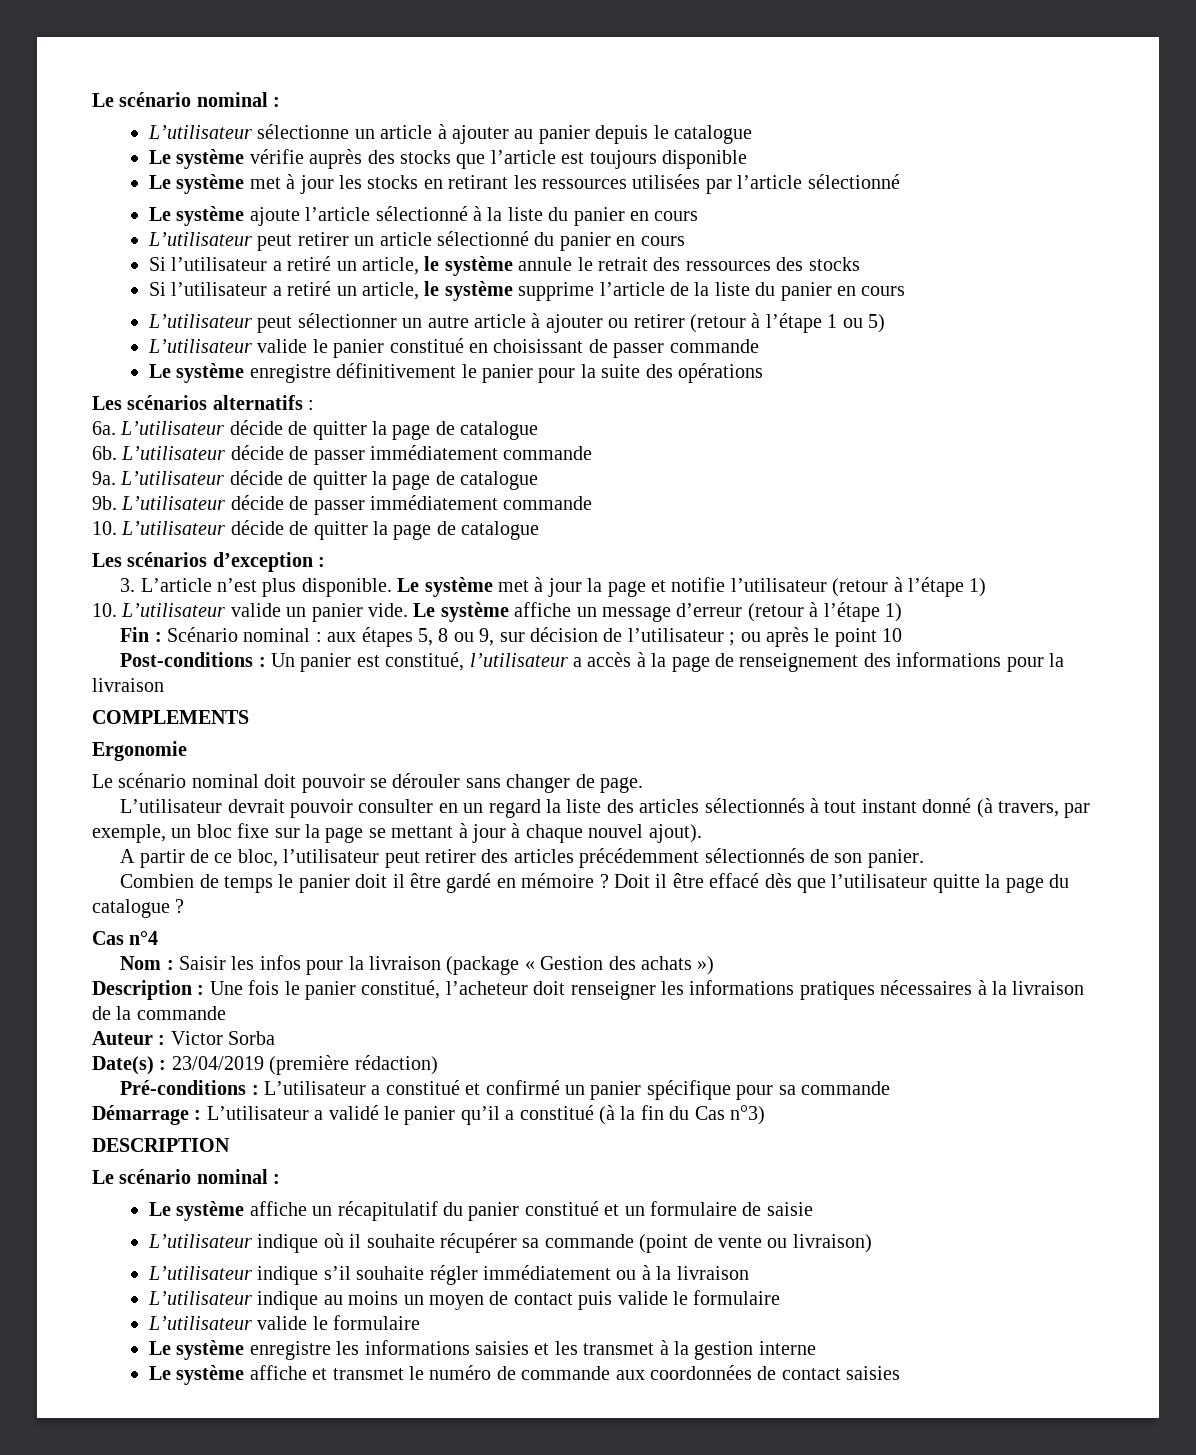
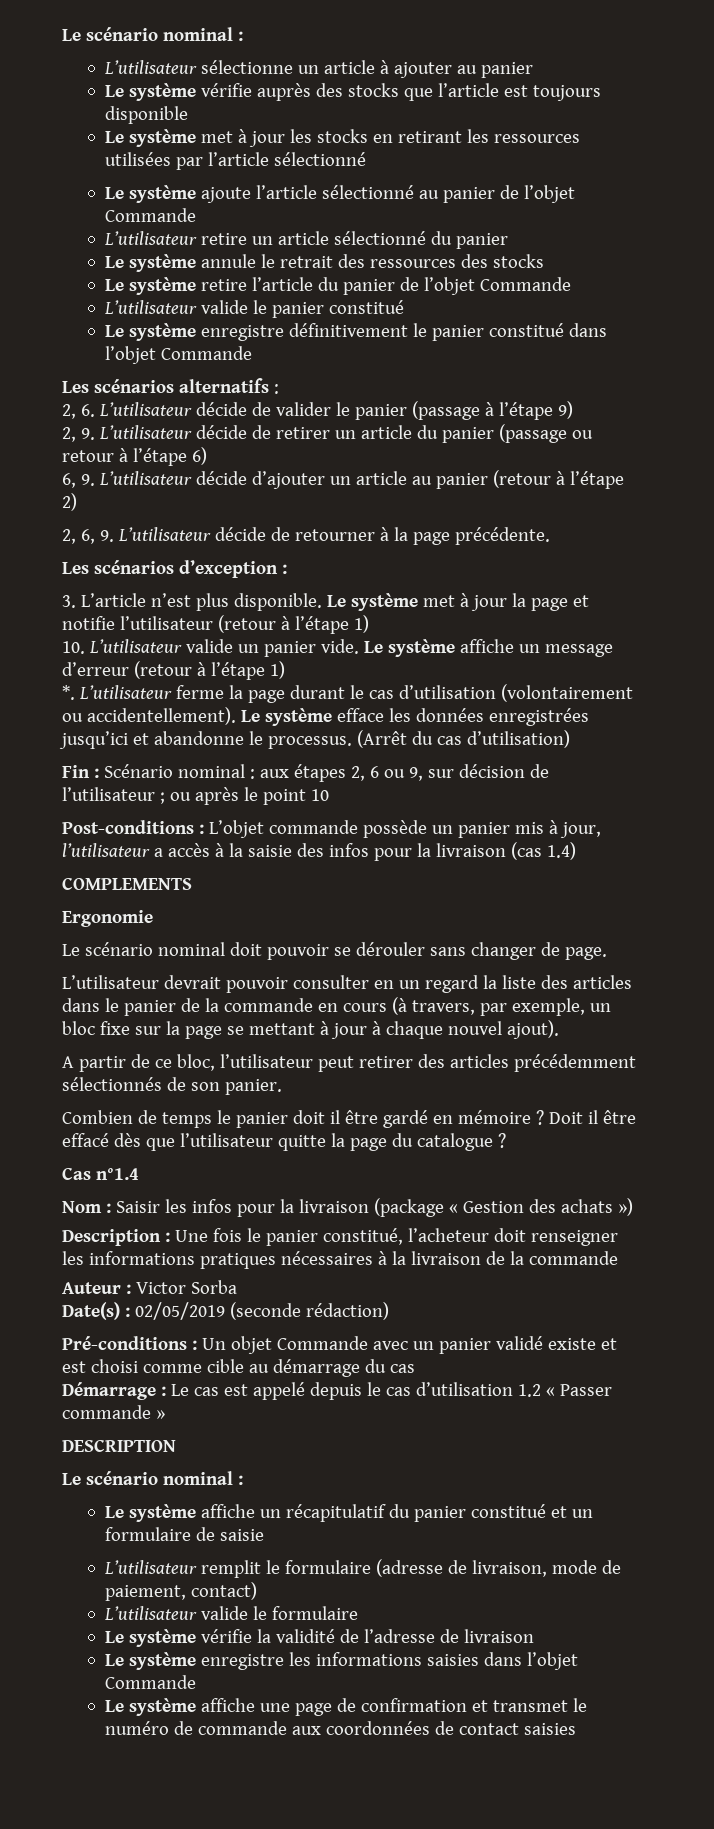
[595,125,752,144] depuis le catalogue -> (533, 70) none
[472,206,699,226] [147,232,349,251] à la liste du panier en cours // L’utilisateur peut retirer -> [418,185,575,203] [104,208,196,222] [103,231,247,245] au panier de l’objet Commande // L’utilisateur retire
[616,236,685,246] [148,256,440,275] en cours // Si l’utilisateur a retiré un article, le -> [104,256,124,268] // Le
[148,281,906,301] [147,313,885,333] Si l’utilisateur a retiré un article, le système supprime l’article de la liste du panier en cours // L’utilisateur peut sélectionner un autre article à ajouter ou retirer (retour à l’étape 1 ou 5) -> [104,277,571,295] Le système retire l’article du panier de l’objet Commande
[468,339,759,358] en choisissant de passer commande -> (404, 307) none
[538,363,763,383] pour la suite des opérations -> [488,323,607,337] [104,346,252,364] constitué dans l’objet Commande
[92,420,539,440] [92,445,593,465] [92,470,539,490] [92,495,593,515] [92,520,540,540] 6a. L’utilisateur décide de quitter la page de catalogue // 6b. L’utilisateur décide de passer immédiatement commande // 9a. L’utilisateur décide de quitter la page de catalogue // 9b. L’utilisateur décide de passer immédiatement commande // 10. L’utilisateur décide de quitter la page de catalogue -> [62,401,573,420] [62,424,593,443] [62,447,207,466] [62,470,624,489] [62,493,77,511] [62,527,550,545] 2, 6. L’utilisateur décide de valider le panier (passage à l’étape 9) // 2, 9. L’utilisateur décide de retirer un article du panier (passage ou retour à l’étape 6) // 6, 9. L’utilisateur décide d’ajouter un article au panier (retour à l’étape 2) // 2, 6, 9. L’utilisateur décide de retourner à la page précédente.
(902, 612) none -> [62,684,633,703] [62,707,589,726] [59,730,570,749] // *. L’utilisateur ferme la page durant le cas d’utilisation (volontairement ou accidentellement). Le système efface les données enregistrées jusqu’ici et abandonne le processus. (Arrêt du cas d’utilisation)
[418,628,449,646] 5, 8 -> [350,766,379,781] 2, 6
[271,652,465,672] Un panier est constitué, -> [208,820,601,838] L’objet commande possède un panier mis à jour,
[671,652,1065,672] [92,678,164,692] page de renseignement des informations pour la livraison -> [247,842,576,861] saisie des infos pour la livraison (cas 1.4)
[704,798,972,813] sélectionnés à tout instant donné -> [62,998,387,1016] dans le panier de la commande en cours
[129,931,159,945] n°4 -> [95,1168,139,1180] n°1.4
[171,1055,350,1075] 23/04/2019 (première -> [134,1302,301,1320] 02/05/2019 (seconde
[264,1080,891,1100] [92,1105,765,1125] L’utilisateur a constitué et confirmé un panier spécifique pour sa commande // Démarrage : L’utilisateur a validé le panier qu’il a constitué (à la fin du Cas n°3) -> [201,1336,617,1354] [62,1359,415,1377] [62,1382,612,1400] [62,1405,165,1419] Un objet Commande avec un panier validé existe et est choisi comme cible au démarrage du cas // Démarrage : Le cas est appelé depuis le cas d’utilisation 1.2 « Passer commande »
[257,1233,872,1253] [147,1265,749,1285] [147,1290,781,1310] [147,1315,421,1330] indique où il souhaite récupérer sa commande (point de vente ou livraison) // L’utilisateur indique s’il souhaite régler immédiatement ou à la livraison // L’utilisateur indique au moins un moyen de contact puis valide le formulaire // L’utilisateur valide le formulaire -> [200,1559,621,1578] [104,1582,257,1601] [103,1606,358,1620] [104,1629,534,1647] remplit le formulaire (adresse de livraison, mode de paiement, contact) // L’utilisateur valide le formulaire // Le système vérifie la validité de l’adresse de livraison
[534,1340,816,1360] [148,1365,307,1385] et les transmet à la gestion interne // Le système affiche -> [483,1652,578,1670] [104,1675,196,1689] [104,1698,467,1716] dans l’objet Commande // Le système affiche une page de confirmation

